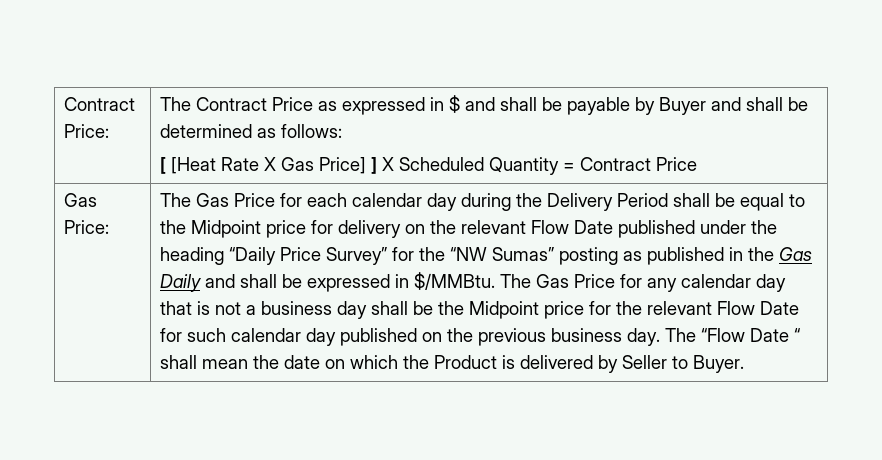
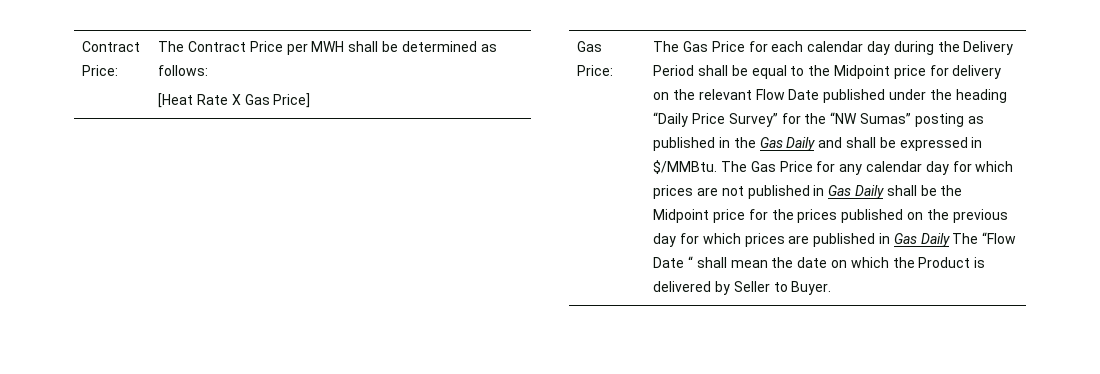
[318,95,742,115] as expressed in $ and shall be payable by Buyer and -> [286,41,345,55] per MWH
[160,157,167,174] [ -> (209, 70) none
[371,157,698,175] ] X Scheduled Quantity = Contract Price -> (311, 100) none
[160,301,368,319] that is not a business day -> [952,161,1014,172] [653,185,884,199] for which prices are not published in Gas Daily
[647,301,800,315] [160,328,661,346] relevant Flow Date for such calendar day published on the previous business day. -> [797,209,1008,223] [653,233,950,247] prices published on the previous day for which prices are published in Gas Daily

